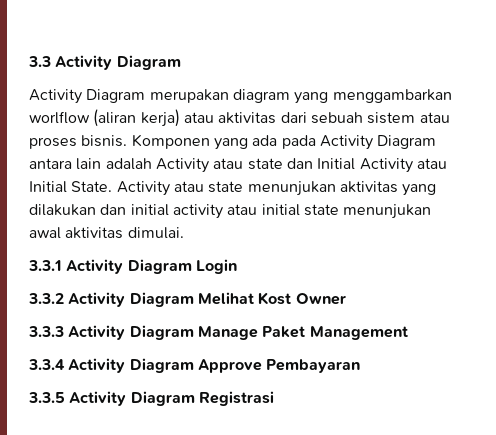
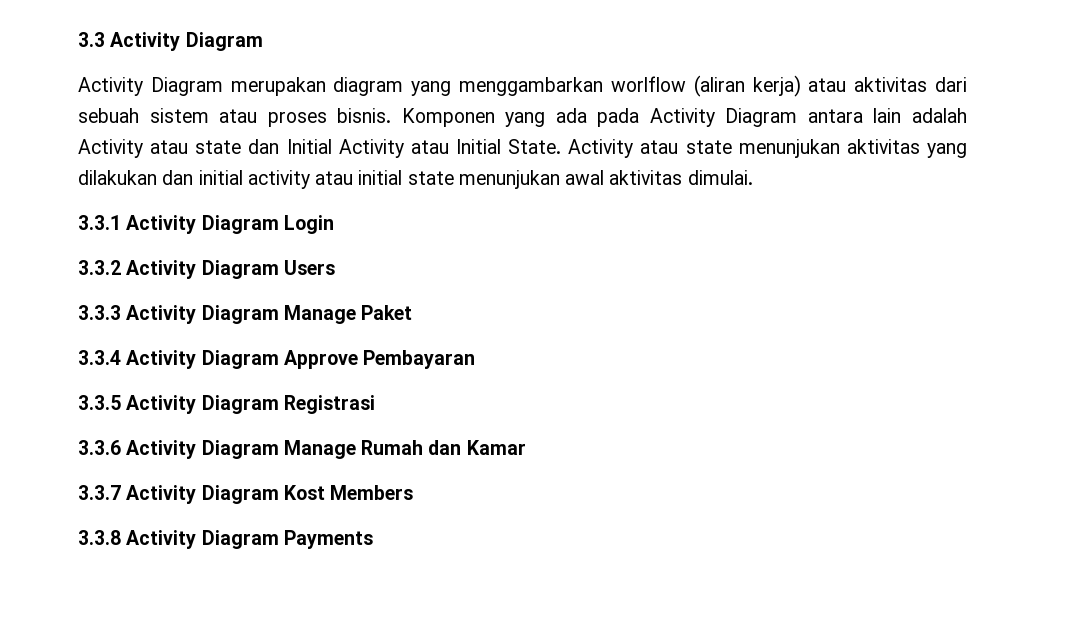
[197,292,346,305] Melihat Kost Owner -> [283,260,335,275] Users
[309,326,408,340] Management -> (413, 312) none
(274, 398) none -> [78,440,526,459] [78,485,414,504] [78,530,373,549] // 3.3.6 Activity Diagram Manage Rumah dan Kamar // 3.3.7 Activity Diagram Kost Members // 3.3.8 Activity Diagram Payments

